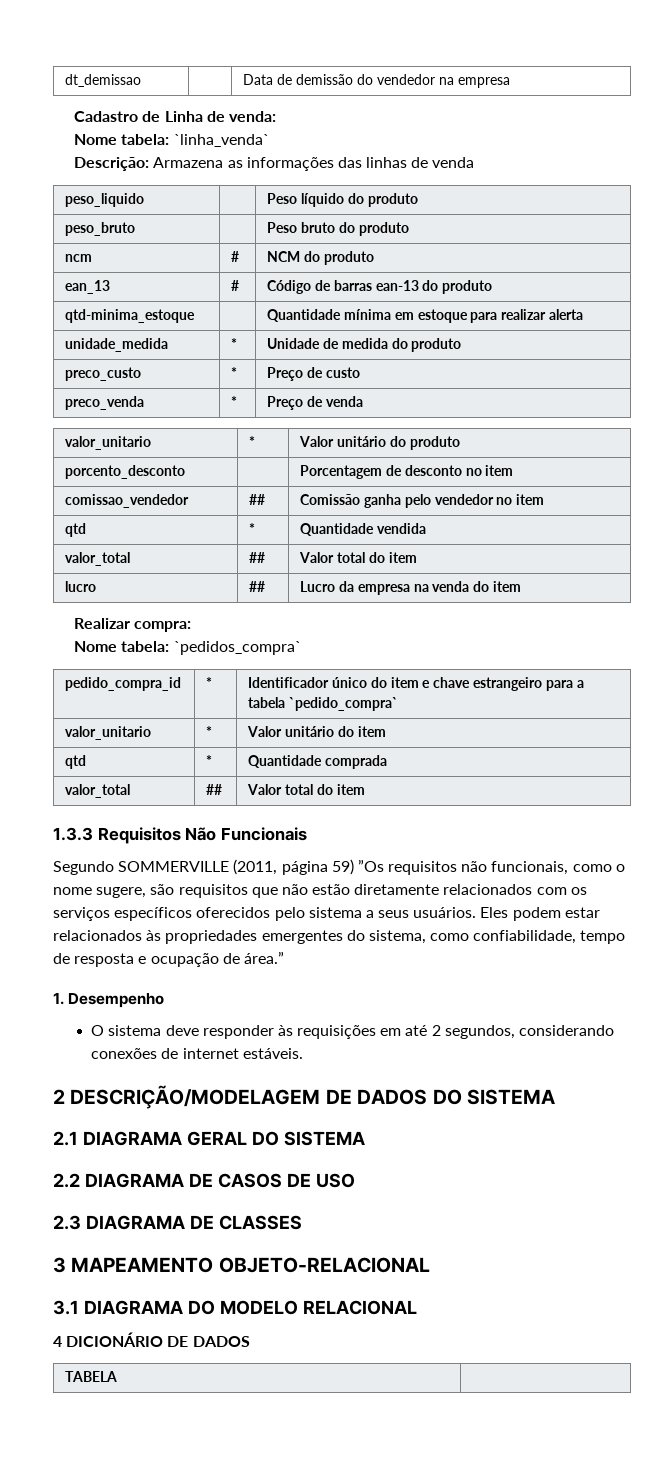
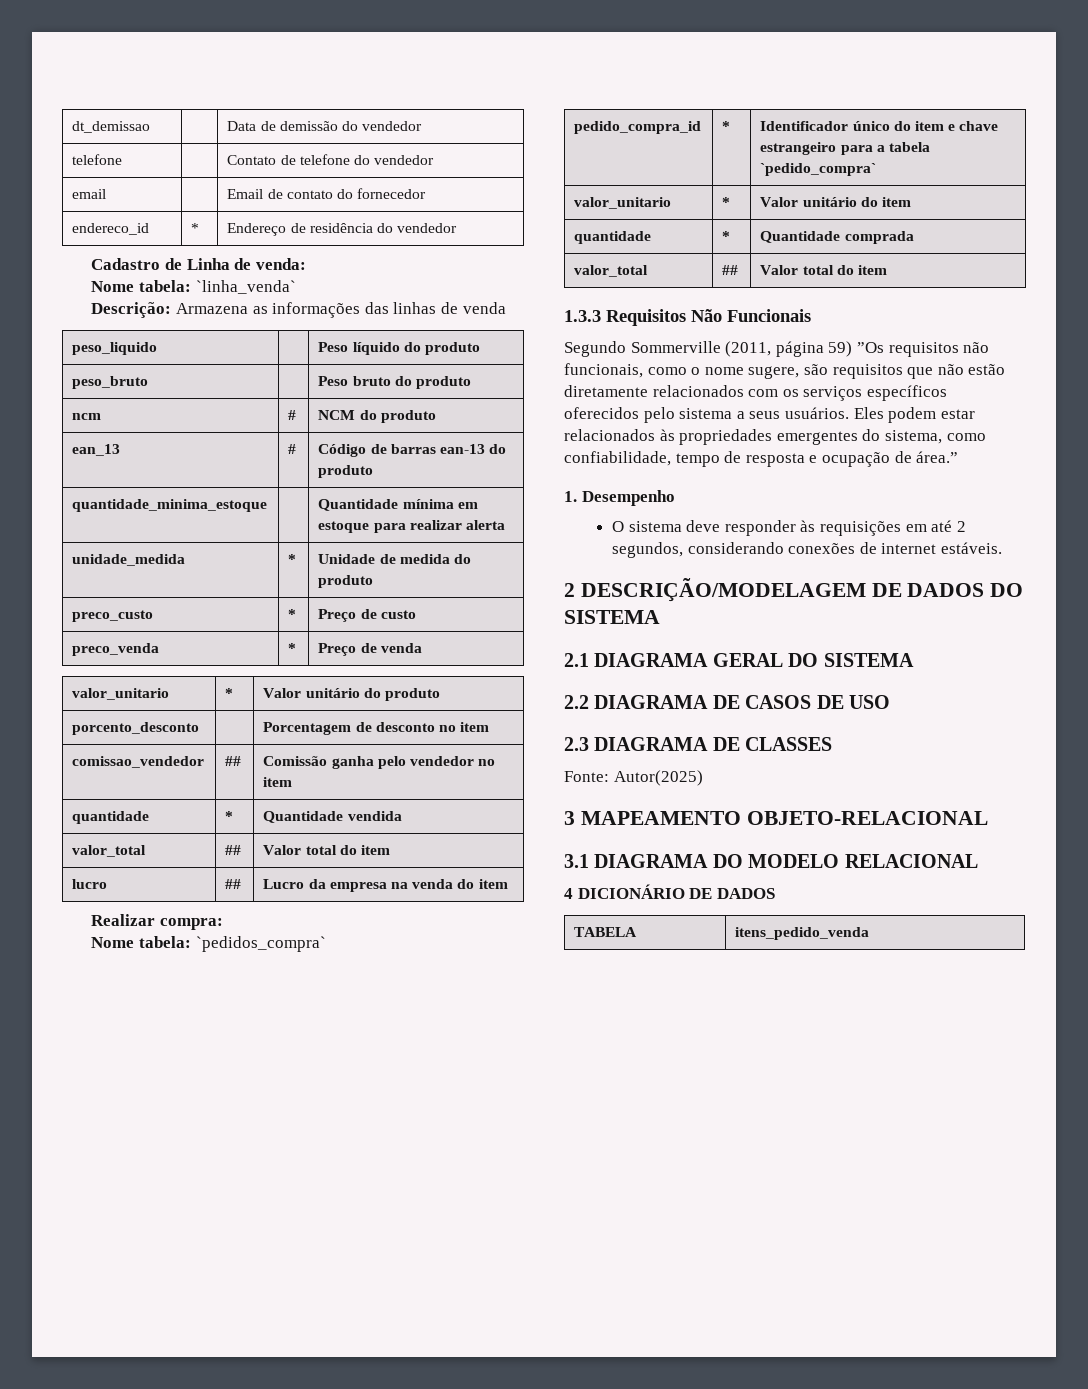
[439,77,511,88] na empresa -> [72,154,123,165] [227,154,435,165] [72,189,107,199] [227,188,427,199] [72,223,150,235] [191,223,200,233] [227,223,458,236] // telefone | | Contato de telefone do vendedor // email | | Email de contato do fornecedor // endereco_id | * | Endereço de residência do vendedor
[65,309,196,323] qtd-minima_estoque -> [72,499,268,512] quantidade_minima_estoque
[65,523,87,537] qtd -> [72,811,150,824] quantidade
[65,755,87,769] qtd -> [574,231,652,244] quantidade
[118,861,230,872] SOMMERVILLE -> [630,341,721,353] Sommerville
(302, 1222) none -> [564,770,703,786] // Fonte: Autor(2025)
(118, 1376) none -> [735,927,870,940] itens_pedido_venda

